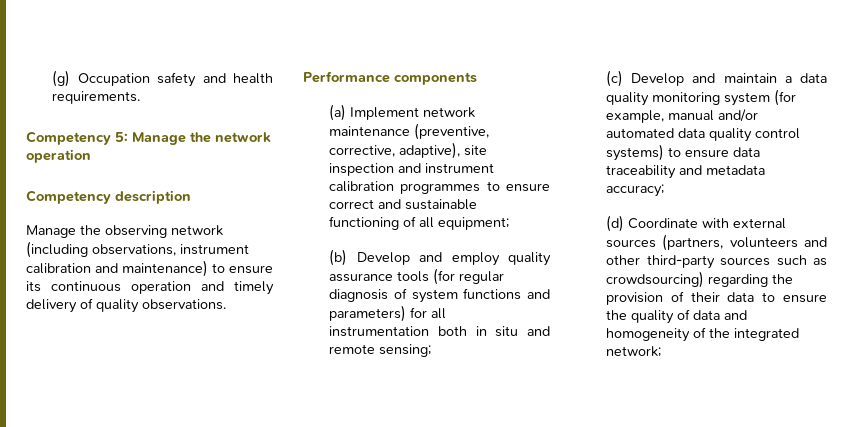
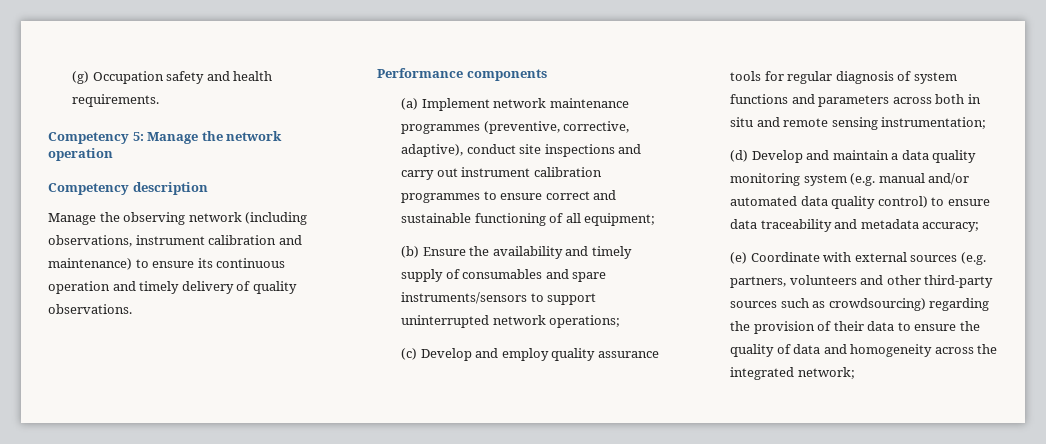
(411, 131) none -> [401,124,481,134] programmes
[464,145,488,156] [329,163,422,176] site inspection and -> [466,144,642,157] [401,168,458,180] conduct site inspections and carry out
(348, 257) none -> [422,246,632,259] [401,269,607,282] [401,292,597,305] [401,315,621,328] [401,348,418,360] Ensure the availability and timely supply of consumables and spare instruments/sensors to support uninterrupted network operations; // (c)
[433,268,456,285] (for -> [764,71,784,81] for
[329,305,447,322] [329,326,430,337] parameters) for all instrumentation -> [818,95,932,107] parameters across
[379,344,432,357] [606,70,624,87] sensing; // (c) -> [831,117,987,130] [730,150,749,162] sensing instrumentation; // (d)
[774,89,797,106] [606,110,665,123] (for example, -> [850,173,876,186] (e.g.
[755,128,801,139] [606,144,665,161] control systems) -> [877,196,928,208] control)
[606,215,625,232] (d) -> [730,252,748,264] (e)
[662,234,724,251] (partners, -> [960,252,986,265] [730,276,787,288] (e.g. partners,
[693,327,707,338] of -> [934,347,974,354] across

